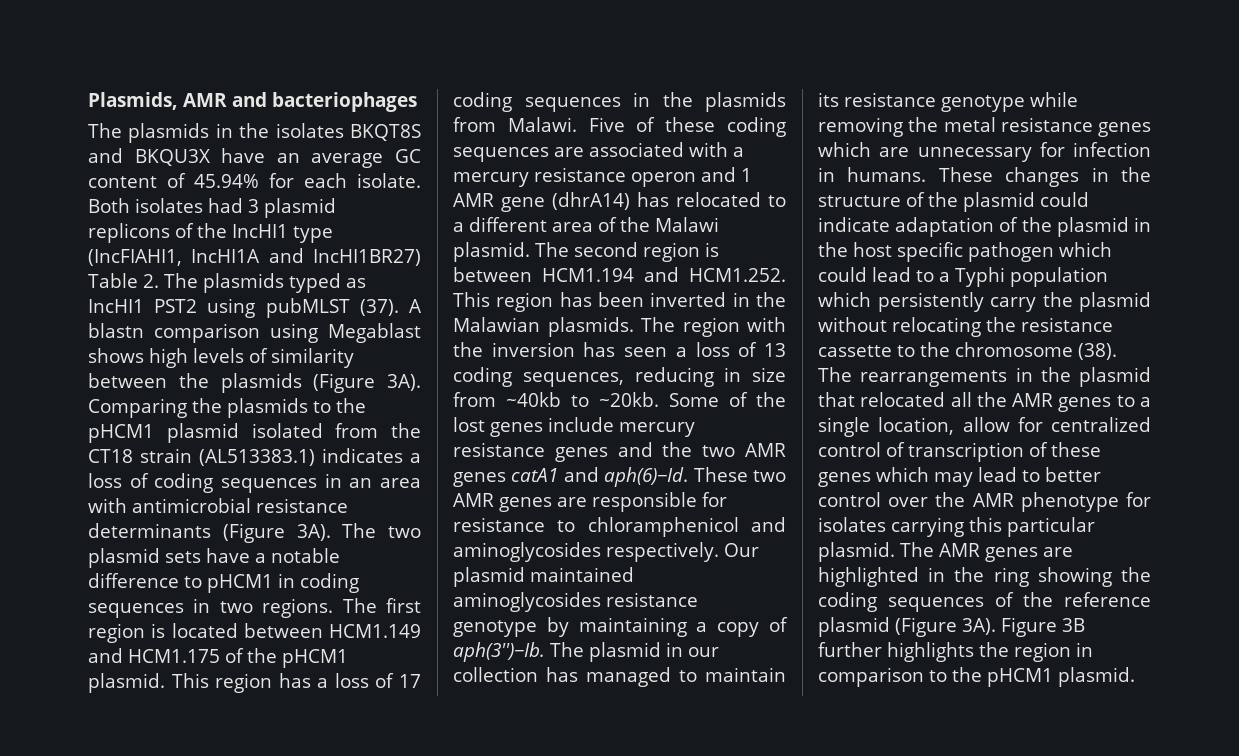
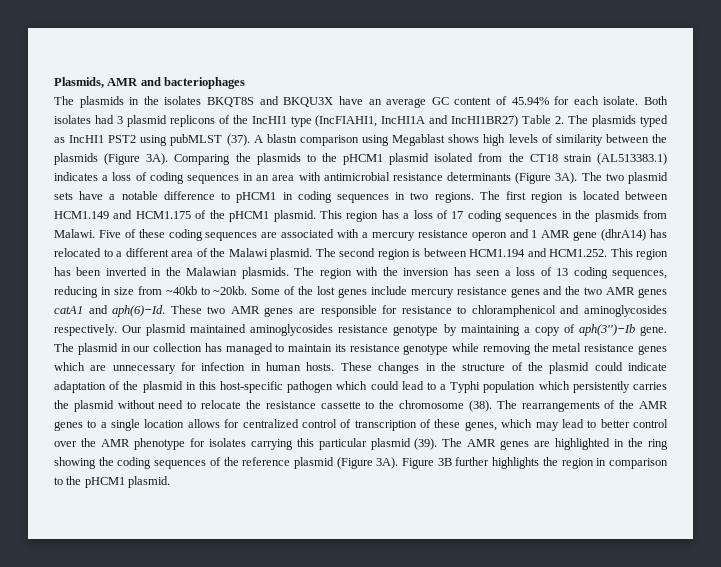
[453,642,545,662] aph(3'')−Ib. -> [578,324,668,336] aph(3'')−Ib gene.
[847,167,927,182] humans. -> [266,362,335,371] human hosts.
[818,242,963,262] the host specific -> [198,381,284,393] this host-specific
[990,297,1036,312] carry -> [633,382,667,390] carries
[892,317,981,337] relocating -> [158,400,242,409] need to relocate
[1015,367,1151,387] [818,392,972,407] in the plasmid that relocated all -> [604,400,616,409] of
[878,417,1010,435] location, allow -> [144,419,220,428] location allows
[818,472,871,487] genes -> [464,421,497,431] genes,
[818,542,895,562] plasmid. -> [370,438,438,450] plasmid (39).

